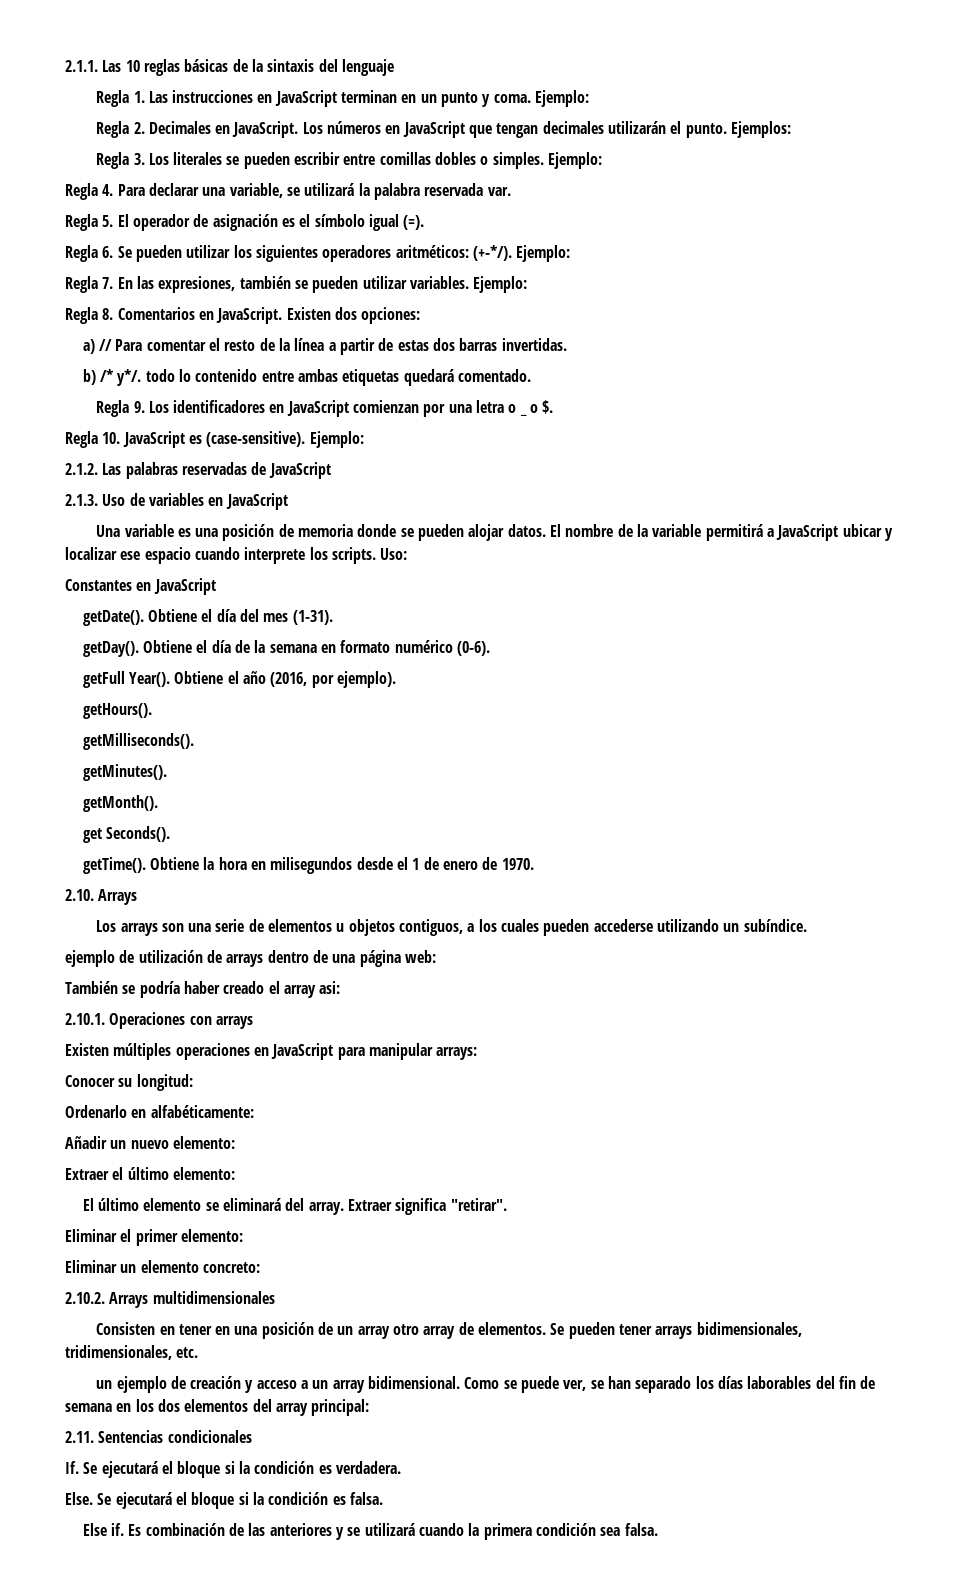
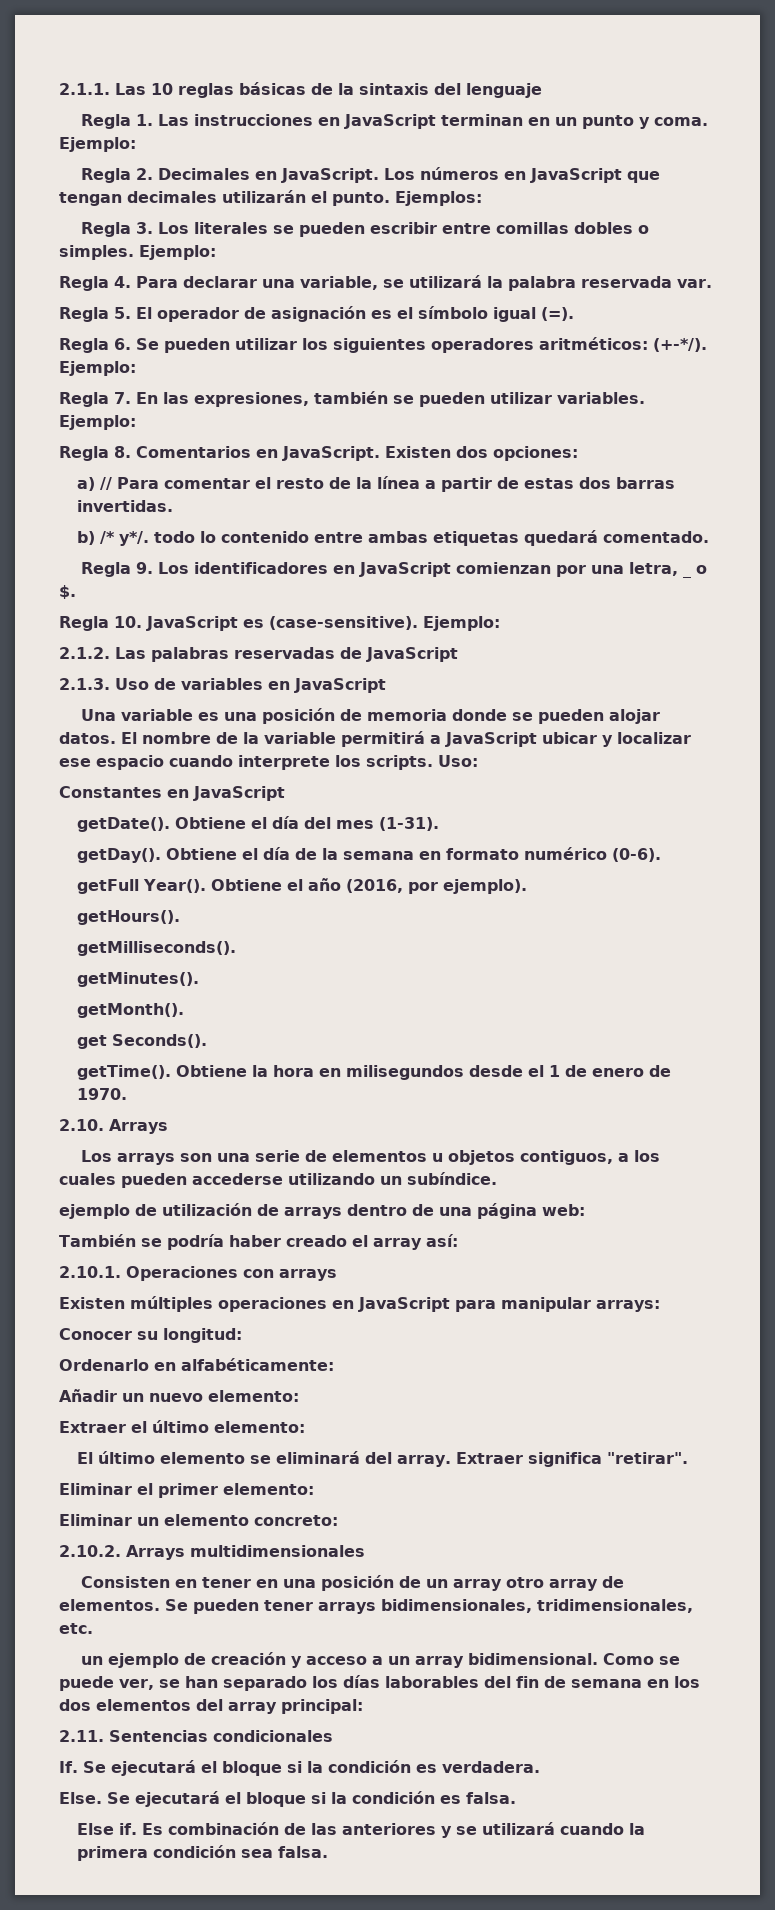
[476,400,517,413] letra o -> [629,562,679,576] letra,
[319,981,341,994] asi: -> [425,1234,458,1247] así:

